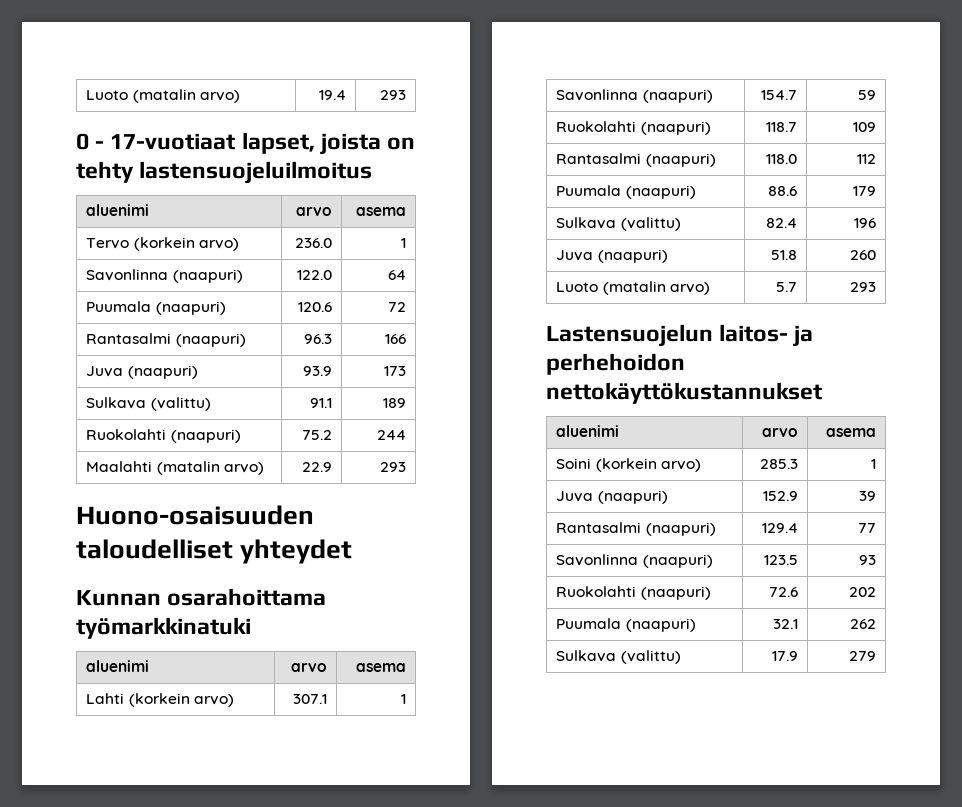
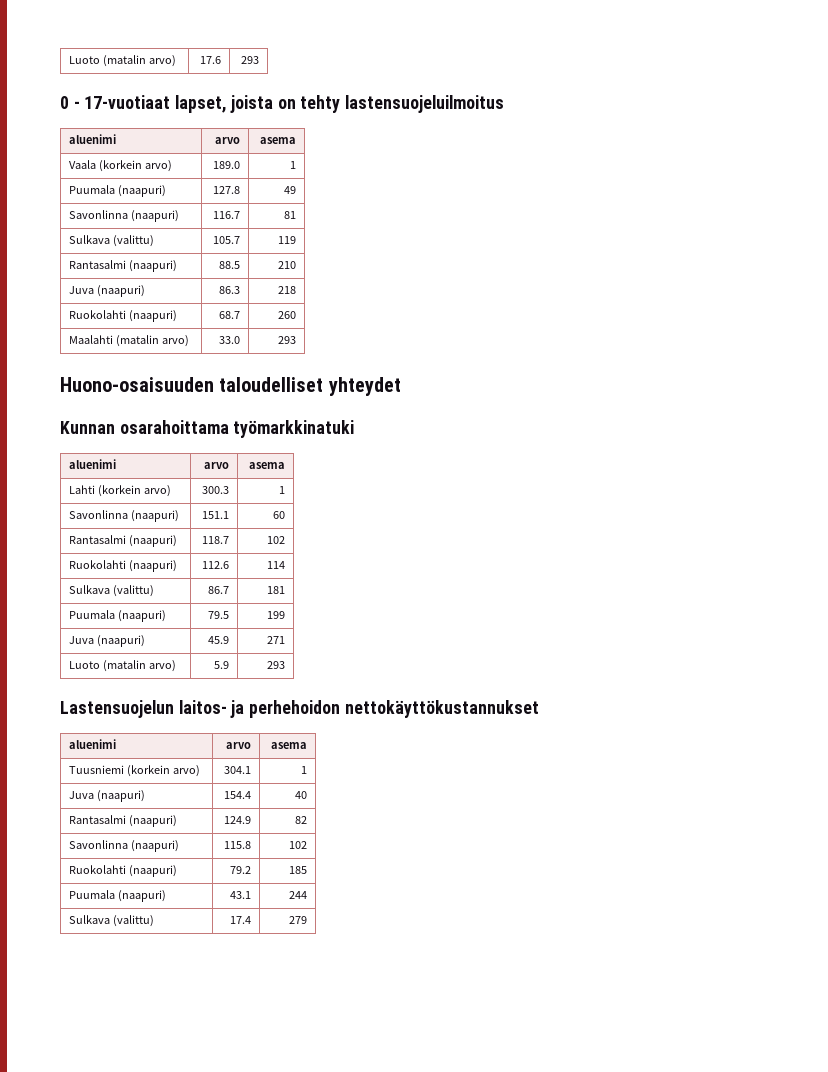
[86,89,240,103] [318,90,346,100] Luoto (matalin arvo) | 19.4 -> [69,55,177,67] [199,56,221,64] Luoto (matalin arvo) | 17.6
[86,237,239,251] [294,238,332,248] [400,238,406,248] [86,269,243,283] [296,270,332,280] [387,270,406,280] [86,301,226,315] [297,302,332,312] [387,302,406,312] [86,333,246,347] [303,334,332,344] [384,334,406,344] [86,365,198,379] [302,366,332,376] [383,366,406,376] [86,397,211,411] [309,398,332,408] [382,398,406,408] [86,429,241,443] [301,430,332,440] [376,430,406,440] Tervo (korkein arvo) | 236.0 | 1 // Savonlinna (naapuri) | 122.0 | 64 // Puumala (naapuri) | 120.6 | 72 // Rantasalmi (naapuri) | 96.3 | 166 // Juva (naapuri) | 93.9 | 173 // Sulkava (valittu) | 91.1 | 189 // Ruokolahti (naapuri) | 75.2 | 244 -> [69,160,173,172] [212,161,240,169] [289,161,296,169] [69,185,167,197] [212,186,240,194] [283,186,296,194] [69,210,180,222] [212,211,240,219] [283,211,296,219] [69,235,155,247] [212,236,240,244] [277,236,296,244] [69,260,178,272] [218,261,240,269] [277,261,296,269] [69,285,146,297] [218,286,240,294] [277,286,296,294] [69,310,178,322] [218,311,240,319] [277,311,296,319] Vaala (korkein arvo) | 189.0 | 1 // Puumala (naapuri) | 127.8 | 49 // Savonlinna (naapuri) | 116.7 | 81 // Sulkava (valittu) | 105.7 | 119 // Rantasalmi (naapuri) | 88.5 | 210 // Juva (naapuri) | 86.3 | 218 // Ruokolahti (naapuri) | 68.7 | 260
[301,462,332,472] 22.9 -> [218,336,240,344] 33.0
[292,694,327,704] [400,694,406,704] [556,89,713,103] [760,90,797,100] [857,90,876,100] [556,121,711,135] [765,122,797,132] [852,122,876,132] [556,153,716,167] [765,154,797,164] [856,154,876,164] [556,185,696,199] [767,186,797,196] [852,186,876,196] [556,217,681,231] [765,218,797,228] [853,218,876,228] [556,249,668,263] [770,250,797,260] [849,250,876,260] [556,281,710,295] [775,282,797,292] 307.1 | 1 // Savonlinna (naapuri) | 154.7 | 59 // Ruokolahti (naapuri) | 118.7 | 109 // Rantasalmi (naapuri) | 118.0 | 112 // Puumala (naapuri) | 88.6 | 179 // Sulkava (valittu) | 82.4 | 196 // Juva (naapuri) | 51.8 | 260 // Luoto (matalin arvo) | 5.7 -> [201,486,229,494] [278,486,285,494] [69,510,180,522] [201,511,229,519] [272,511,285,519] [69,535,178,547] [201,536,229,544] [266,536,285,544] [69,560,178,572] [201,561,229,569] [266,561,285,569] [69,585,155,597] [207,586,229,594] [266,586,285,594] [69,610,167,622] [207,611,229,619] [266,611,285,619] [69,635,146,647] [207,636,229,644] [266,636,285,644] [69,660,177,672] [213,661,229,669] 300.3 | 1 // Savonlinna (naapuri) | 151.1 | 60 // Rantasalmi (naapuri) | 118.7 | 102 // Ruokolahti (naapuri) | 112.6 | 114 // Sulkava (valittu) | 86.7 | 181 // Puumala (naapuri) | 79.5 | 199 // Juva (naapuri) | 45.9 | 271 // Luoto (matalin arvo) | 5.9
[556,458,701,472] [759,459,798,469] Soini (korkein arvo) | 285.3 -> [69,765,201,777] [223,766,251,774] Tuusniemi (korkein arvo) | 304.1
[762,491,798,501] [858,491,876,501] [556,522,716,536] [761,523,798,533] [857,523,876,533] [556,554,713,568] [763,555,798,565] [858,555,876,565] [556,586,711,600] [768,587,798,597] [848,587,876,597] [556,618,696,632] [772,619,798,629] [849,619,876,629] [556,650,681,664] [771,651,798,661] 152.9 | 39 // Rantasalmi (naapuri) | 129.4 | 77 // Savonlinna (naapuri) | 123.5 | 93 // Ruokolahti (naapuri) | 72.6 | 202 // Puumala (naapuri) | 32.1 | 262 // Sulkava (valittu) | 17.9 -> [223,791,251,799] [294,791,307,799] [69,815,178,827] [223,816,251,824] [294,816,307,824] [69,840,180,852] [223,841,251,849] [288,841,307,849] [69,865,178,877] [229,866,251,874] [288,866,307,874] [69,890,167,902] [229,891,251,899] [288,891,307,899] [69,915,155,927] [229,916,251,924] 154.4 | 40 // Rantasalmi (naapuri) | 124.9 | 82 // Savonlinna (naapuri) | 115.8 | 102 // Ruokolahti (naapuri) | 79.2 | 185 // Puumala (naapuri) | 43.1 | 244 // Sulkava (valittu) | 17.4

